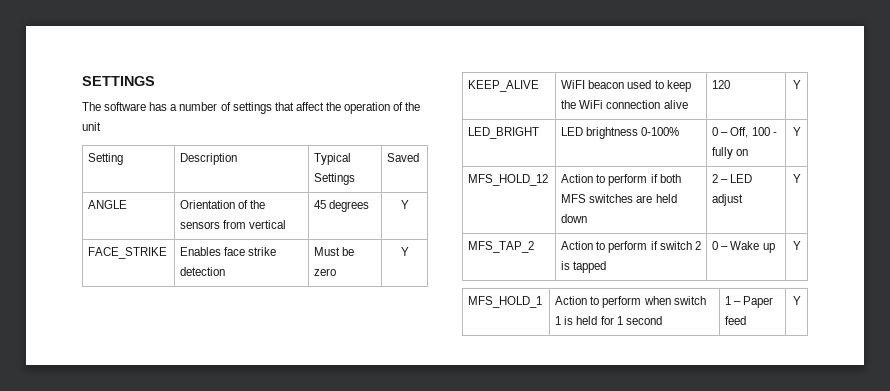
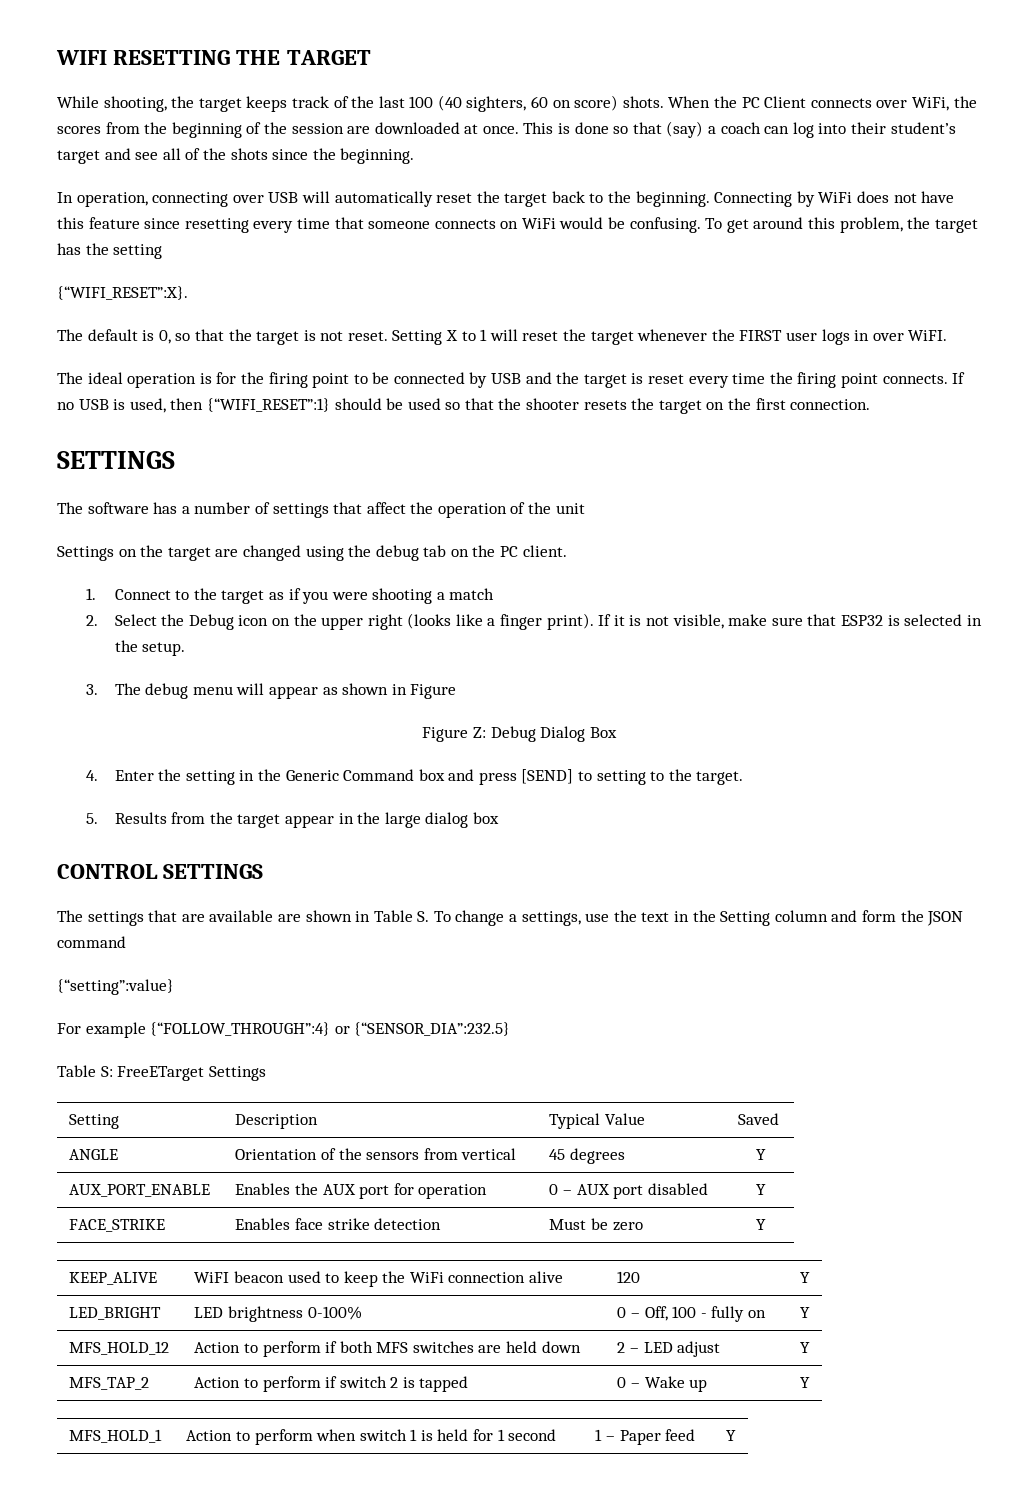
(82, 81) none -> [56,50,371,65] [57,95,977,112] [57,121,956,138] [57,148,415,164] [57,191,955,207] [57,217,978,233] [57,243,163,259] [57,286,188,300] [57,329,948,345] [57,372,966,388] [57,398,871,414] WIFI RESETTING THE TARGET // While shooting, the target keeps track of the last 100 (40 sighters, 60 on score) shots. When the PC Client connects over WiFi, the scores from the beginning of the session are downloaded at once. This is done so that (say) a coach can log into their student’s target and see all of the shots since the beginning. // In operation, connecting over USB will automatically reset the target back to the beginning. Connecting by WiFi does not have this feature since resetting every time that someone connects on WiFi would be confusing. To get around this problem, the target has the setting // {“WIFI_RESET”:X}. // The default is 0, so that the target is not reset. Setting X to 1 will reset the target whenever the FIRST user logs in over WiFI. // The ideal operation is for the firing point to be connected by USB and the target is reset every time the firing point connects. If no USB is used, then {“WIFI_RESET”:1} should be used so that the shooter resets the target on the first connection. //
(101, 126) none -> [57,545,567,561] [85,588,495,604] [85,613,982,630] [114,640,186,656] [85,683,457,699] [422,726,617,742] [85,769,744,785] [85,812,499,828] [57,864,264,879] [57,910,964,926] [57,936,126,948] [57,979,174,995] [57,1022,511,1038] [57,1065,266,1081] // Settings on the target are changed using the debug tab on the PC client. // 1. Connect to the target as if you were shooting a match // 2. Select the Debug icon on the upper right (looks like a finger print). If it is not visible, make sure that ESP32 is selected in the setup. // 3. The debug menu will appear as shown in Figure // Figure Z: Debug Dialog Box // 4. Enter the setting in the Generic Command box and press [SEND] to setting to the target. // 5. Results from the target appear in the large dialog box // CONTROL SETTINGS // The settings that are available are shown in Table S. To change a settings, use the text in the Setting column and form the JSON command // {“setting”:value} // For example {“FOLLOW_THROUGH”:4} or {“SENSOR_DIA”:232.5} // Table S: FreeETarget Settings
[314,173,356,185] Settings -> [604,1113,645,1125] Value
(409, 204) none -> [69,1184,211,1197] [235,1183,488,1199] [549,1183,708,1199] [755,1184,766,1195] // AUX_PORT_ENABLE | Enables the AUX port for operation | 0 – AUX port disabled | Y

